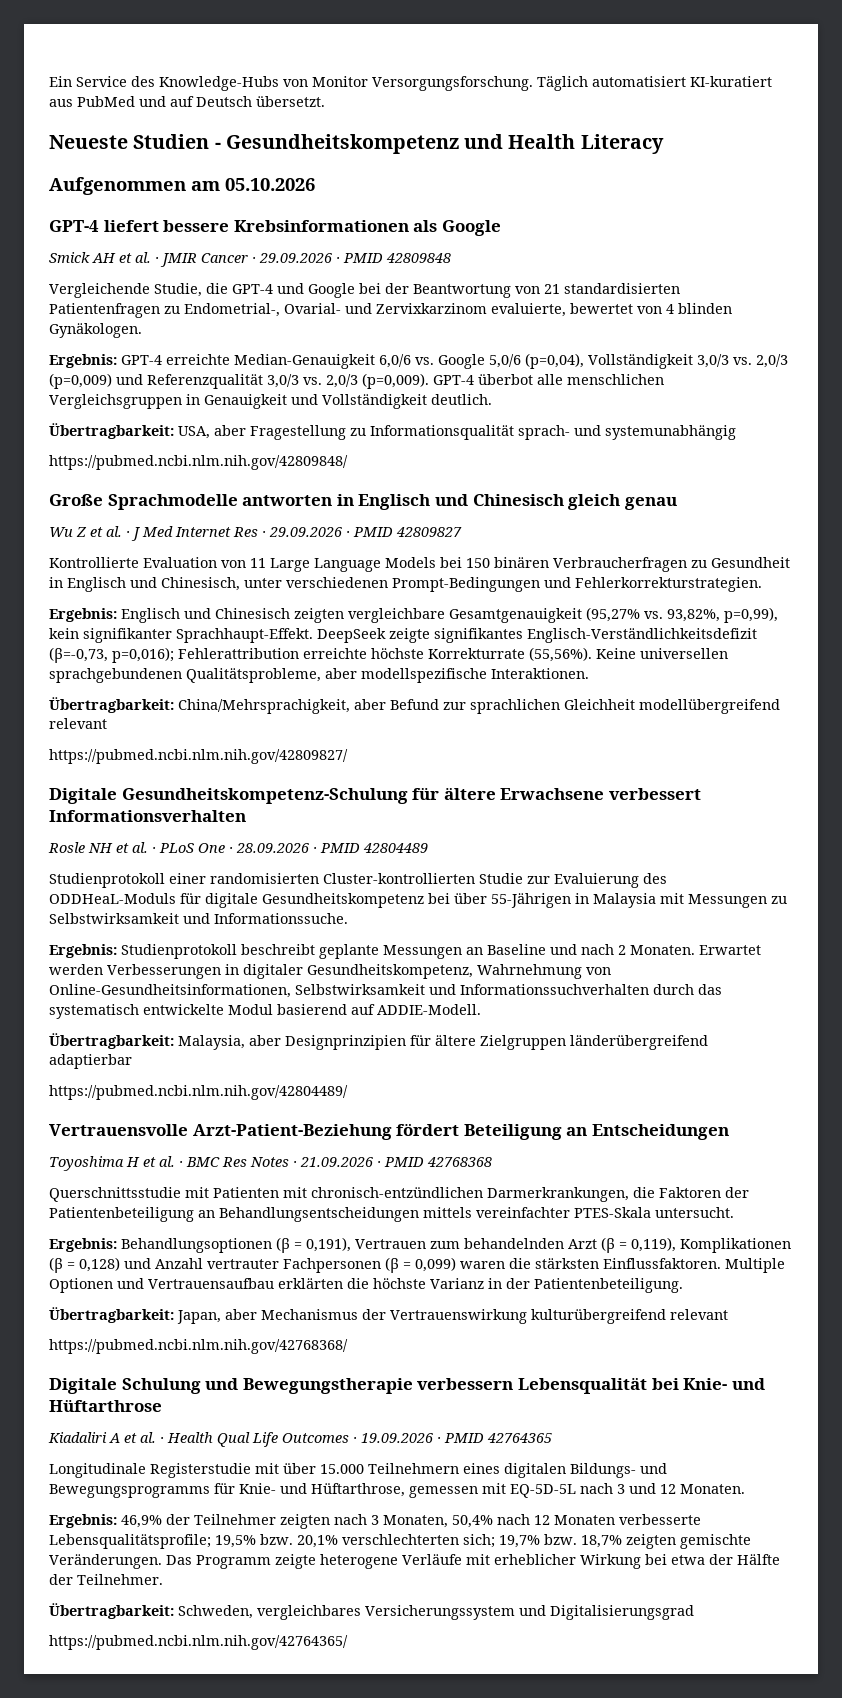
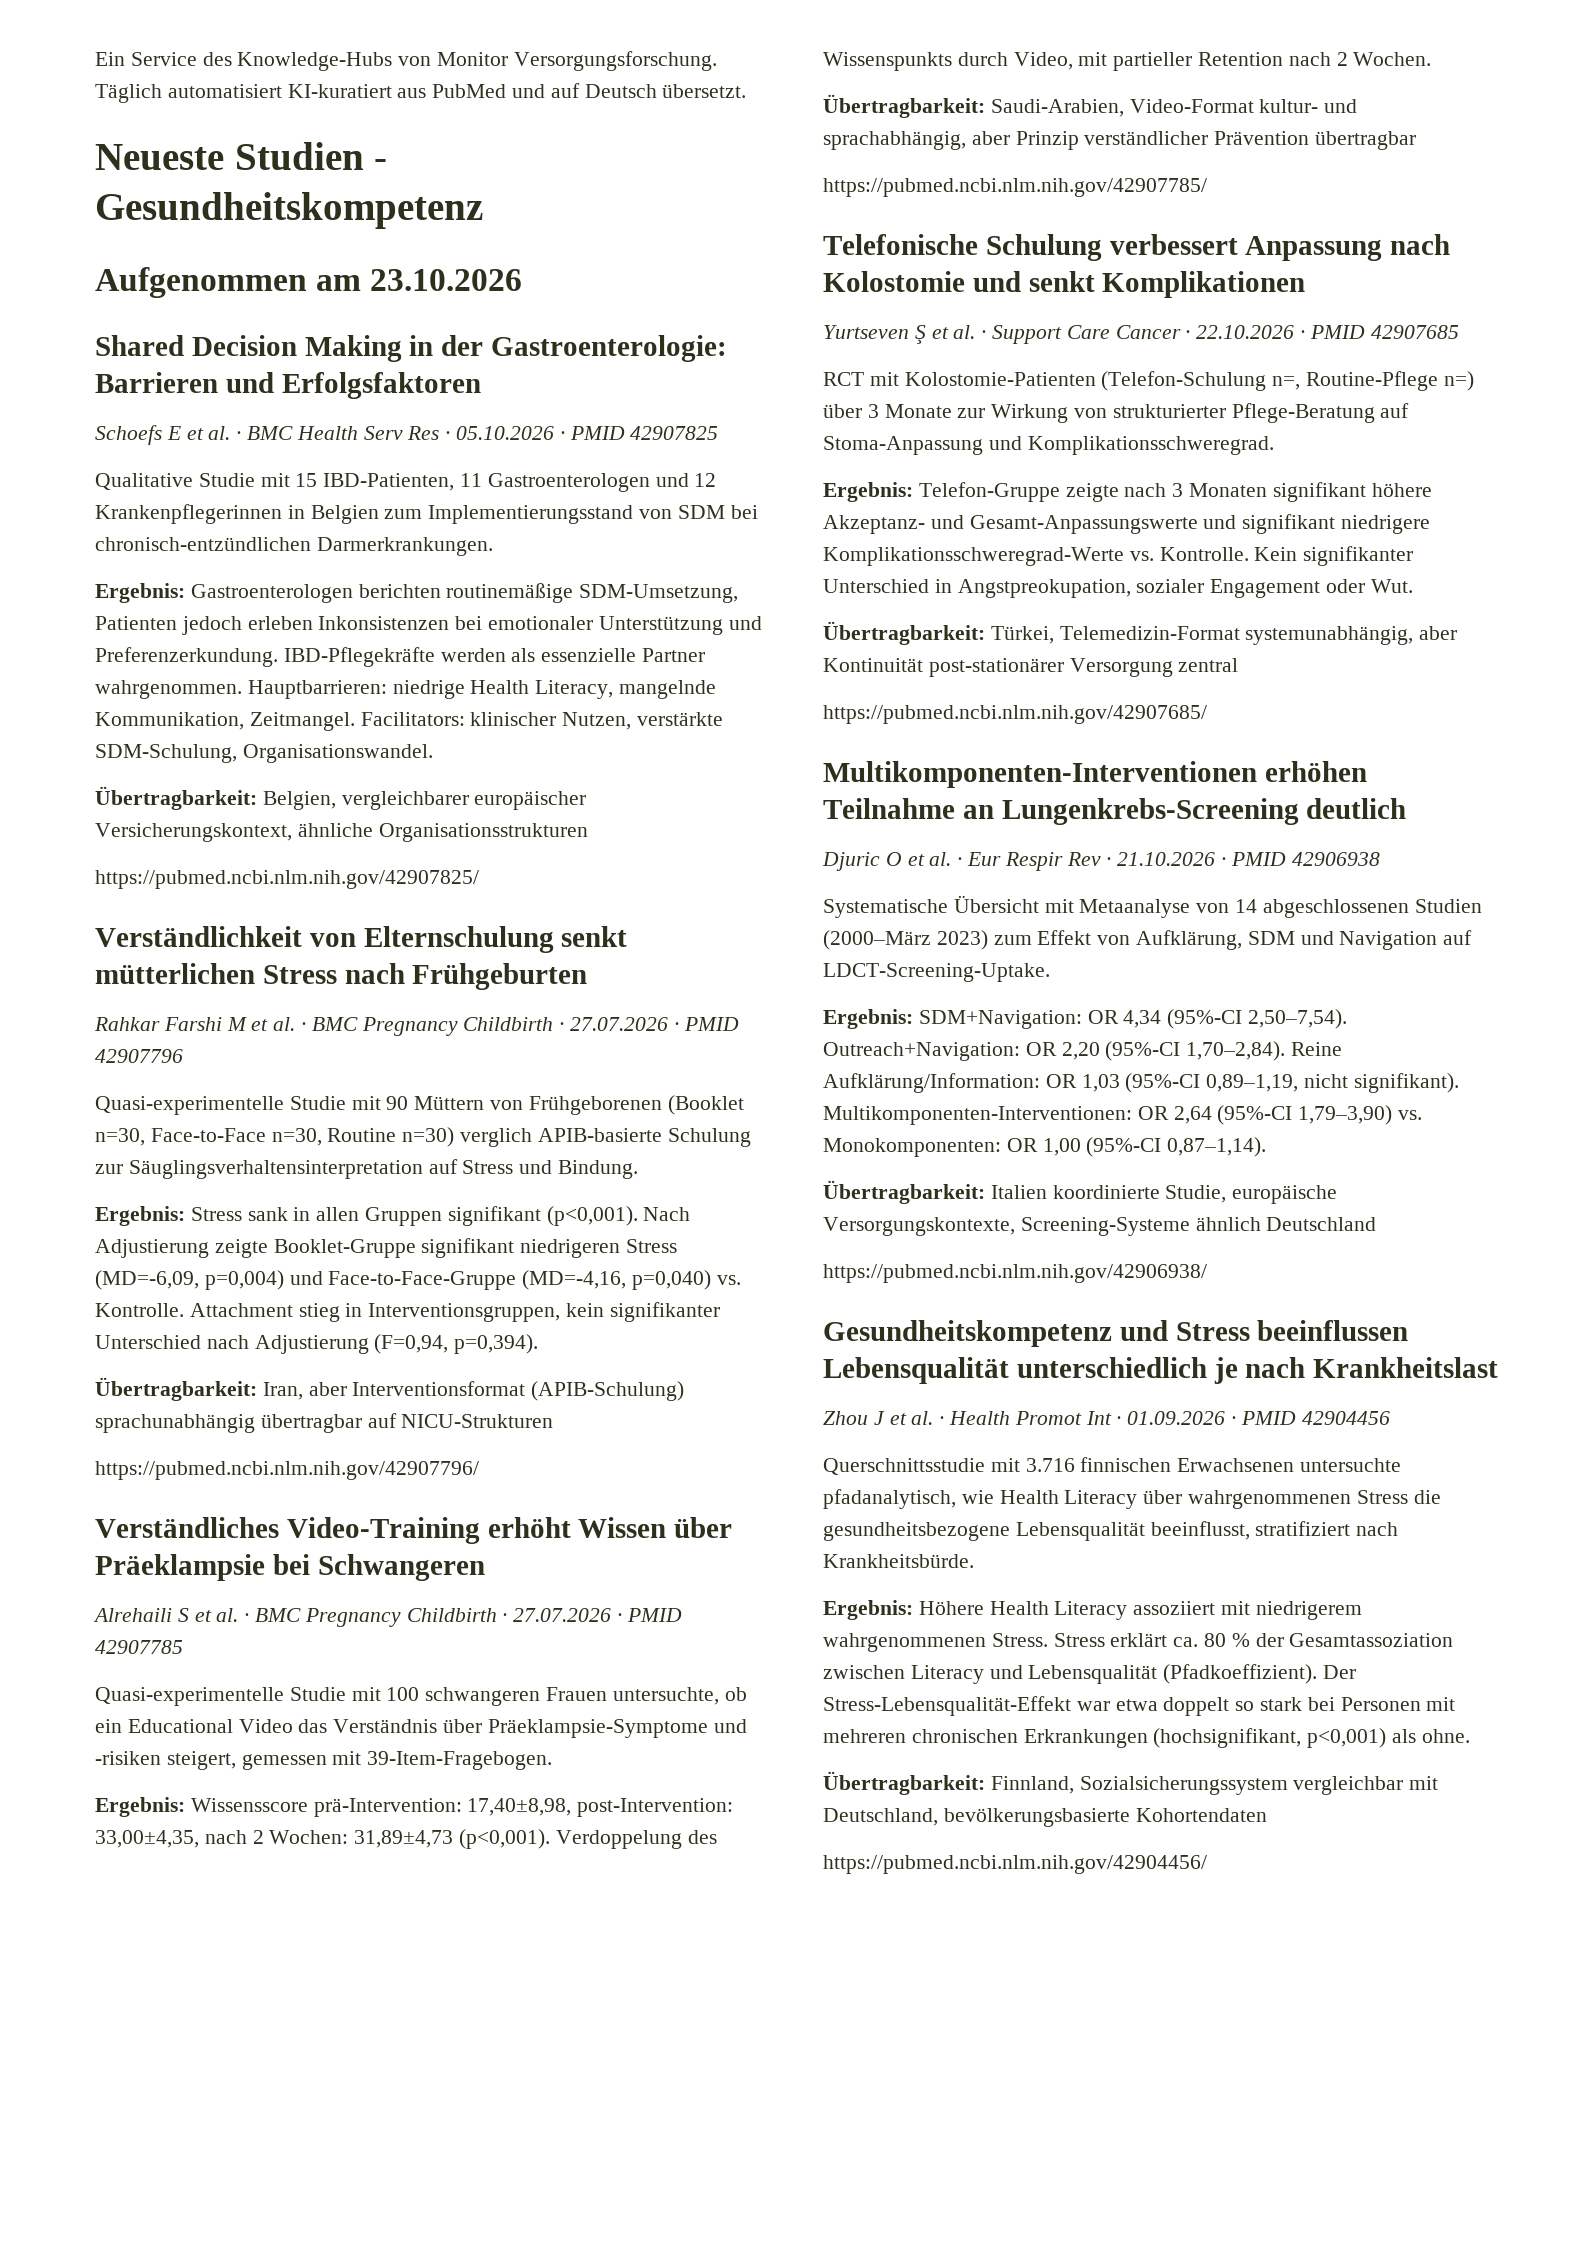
[464,134,664,154] und Health Literacy -> (483, 210) none
[225,178,315,191] [49,220,501,236] [49,252,451,267] [49,283,680,298] [49,303,732,318] [49,323,142,338] [49,353,788,369] [49,373,664,389] [49,394,492,409] [49,423,736,440] [49,455,348,470] [49,494,677,510] [49,526,462,541] [49,557,790,572] [49,577,762,592] [49,607,778,623] [49,628,757,643] [49,647,728,663] [49,668,589,683] [49,697,780,714] [49,718,107,729] [49,749,348,764] [49,787,701,804] [49,810,246,822] [48,842,428,853] [49,873,667,888] [49,893,787,908] [49,913,348,924] [49,944,761,959] [49,964,611,979] [49,984,722,998] [49,1004,481,1019] [49,1033,708,1050] [49,1054,132,1069] [49,1085,348,1100] [49,1123,729,1140] [49,1156,492,1171] [49,1187,749,1202] [49,1207,734,1222] [49,1237,791,1253] [49,1257,785,1273] [49,1278,683,1293] [49,1307,728,1324] [49,1339,348,1354] [49,1377,765,1394] [49,1399,162,1412] [48,1432,552,1447] [49,1463,667,1478] [49,1483,745,1498] [49,1514,701,1529] [49,1534,751,1549] [49,1554,780,1569] [49,1574,163,1585] [49,1603,694,1620] [49,1635,348,1650] 05.10.2026 // GPT-4 liefert bessere Krebsinformationen als Google // Smick AH et al. · JMIR Cancer · 29.09.2026 · PMID 42809848 // Vergleichende Studie, die GPT-4 und Google bei der Beantwortung von 21 standardisierten Patientenfragen zu Endometrial-, Ovarial- und Zervixkarzinom evaluierte, bewertet von 4 blinden Gynäkologen. // Ergebnis: GPT-4 erreichte Median-Genauigkeit 6,0/6 vs. Google 5,0/6 (p=0,04), Vollständigkeit 3,0/3 vs. 2,0/3 (p=0,009) und Referenzqualität 3,0/3 vs. 2,0/3 (p=0,009). GPT-4 überbot alle menschlichen Vergleichsgruppen in Genauigkeit und Vollständigkeit deutlich. // Übertragbarkeit: USA, aber Fragestellung zu Informationsqualität sprach- und systemunabhängig // https://pubmed.ncbi.nlm.nih.gov/42809848/ // Große Sprachmodelle antworten in Englisch und Chinesisch gleich genau // Wu Z et al. · J Med Internet Res · 29.09.2026 · PMID 42809827 // Kontrollierte Evaluation von 11 Large Language Models bei 150 binären Verbraucherfragen zu Gesundheit in Englisch und Chinesisch, unter verschiedenen Prompt-Bedingungen und Fehlerkorrekturstrategien. // Ergebnis: Englisch und Chinesisch zeigten vergleichbare Gesamtgenauigkeit (95,27% vs. 93,82%, p=0,99), kein signifikanter Sprachhaupt-Effekt. DeepSeek zeigte signifikantes Englisch-Verständlichkeitsdefizit (β=-0,73, p=0,016); Fehlerattribution erreichte höchste Korrekturrate (55,56%). Keine universellen sprachgebundenen Qualitätsprobleme, aber modellspezifische Interaktionen. // Übertragbarkeit: China/Mehrsprachigkeit, aber Befund zur sprachlichen Gleichheit modellübergreifend relevant // https://pubmed.ncbi.nlm.nih.gov/42809827/ // Digitale Gesundheitskompetenz-Schulung für ältere Erwachsene verbessert Informationsverhalten // Rosle NH et al. · PLoS One · 28.09.2026 · PMID 42804489 // Studienprotokoll einer randomisierten Cluster-kontrollierten Studie zur Evaluierung des ODDHeaL-Moduls für digitale Gesundheitskompetenz bei über 55-Jährigen in Malaysia mit Messungen zu Selbstwirksamkeit und Informationssuche. // Ergebnis: Studienprotokoll beschreibt geplante Messungen an Baseline und nach 2 Monaten. Erwartet werden Verbesserungen in digitaler Gesundheitskompetenz, Wahrnehmung von Online-Gesundheitsinformationen, Selbstwirksamkeit und Informationssuchverhalten durch das systematisch entwickelte Modul basierend auf ADDIE-Modell. // Übertragbarkeit: Malaysia, aber Designprinzipien für ältere Zielgruppen länderübergreifend adaptierbar // https://pubmed.ncbi.nlm.nih.gov/42804489/ // Vertrauensvolle Arzt-Patient-Beziehung fördert Beteiligung an Entscheidungen // Toyoshima H et al. · BMC Res Notes · 21.09.2026 · PMID 42768368 // Querschnittsstudie mit Patienten mit chronisch-entzündlichen Darmerkrankungen, die Faktoren der Patientenbeteiligung an Behandlungsentscheidungen mittels vereinfachter PTES-Skala untersucht. // Ergebnis: Behandlungsoptionen (β = 0,191), Vertrauen zum behandelnden Arzt (β = 0,119), Komplikationen (β = 0,128) und Anzahl vertrauter Fachpersonen (β = 0,099) waren die stärksten Einflussfaktoren. Multiple Optionen und Vertrauensaufbau erklärten die höchste Varianz in der Patientenbeteiligung. // Übertragbarkeit: Japan, aber Mechanismus der Vertrauenswirkung kulturübergreifend relevant // https://pubmed.ncbi.nlm.nih.gov/42768368/ // Digitale Schulung und Bewegungstherapie verbessern Lebensqualität bei Knie- und Hüftarthrose // Kiadaliri A et al. · Health Qual Life Outcomes · 19.09.2026 · PMID 42764365 // Longitudinale Registerstudie mit über 15.000 Teilnehmern eines digitalen Bildungs- und Bewegungsprogramms für Knie- und Hüftarthrose, gemessen mit EQ-5D-5L nach 3 und 12 Monaten. // Ergebnis: 46,9% der Teilnehmer zeigten nach 3 Monaten, 50,4% nach 12 Monaten verbesserte Lebensqualitätsprofile; 19,5% bzw. 20,1% verschlechterten sich; 19,7% bzw. 18,7% zeigten gemischte Veränderungen. Das Programm zeigte heterogene Verläufe mit erheblicher Wirkung bei etwa der Hälfte der Teilnehmer. // Übertragbarkeit: Schweden, vergleichbares Versicherungssystem und Digitalisierungsgrad // https://pubmed.ncbi.nlm.nih.gov/42764365/ -> [370,269,523,291] [95,335,728,362] [95,372,481,399] [95,425,719,445] [95,473,717,492] [95,504,758,524] [95,537,493,556] [95,583,739,603] [95,616,762,635] [95,647,706,667] [95,680,717,699] [95,712,724,731] [95,744,433,763] [95,786,587,810] [95,823,588,842] [95,870,479,889] [95,926,628,953] [95,963,588,990] [94,1017,739,1036] [95,1049,183,1063] [95,1095,744,1115] [95,1127,751,1147] [95,1159,639,1179] [95,1206,691,1226] [95,1238,678,1258] [95,1270,741,1290] [95,1302,720,1322] [95,1334,539,1354] [95,1377,685,1401] [95,1413,554,1433] [95,1461,479,1480] [95,1517,733,1544] [95,1554,485,1581] [93,1608,682,1627] [95,1640,183,1654] [95,1687,747,1706] [95,1719,747,1738] [95,1751,553,1770] [95,1797,734,1817] [95,1829,717,1849] [823,52,1432,71] [823,94,1358,118] [823,131,1417,150] [823,178,1207,197] [823,234,1451,261] [823,271,1306,298] [823,325,1459,344] [823,371,1474,391] [823,403,1410,423] [823,436,1274,455] [823,482,1432,502] [823,514,1431,534] [823,546,1414,566] [823,579,1413,598] [823,621,1458,645] [823,658,1239,677] [823,705,1207,724] [823,761,1367,788] [823,798,1407,825] [822,852,1380,871] [823,895,1482,918] [823,930,1473,950] [823,963,1050,982] [823,1009,1348,1029] [823,1041,1343,1061] [823,1073,1459,1093] [823,1105,1423,1125] [823,1137,1267,1157] [823,1180,1338,1204] [823,1217,1377,1236] [823,1264,1207,1283] [823,1320,1409,1347] [823,1357,1499,1384] [823,1411,1390,1425] [823,1457,1402,1475] [823,1489,1441,1509] [823,1521,1399,1541] [823,1554,974,1568] [823,1600,1362,1620] [823,1633,1454,1652] [823,1664,1357,1684] [823,1696,1456,1716] [823,1728,1470,1748] [823,1771,1439,1795] [823,1808,1267,1827] [823,1855,1207,1874] 23.10.2026 // Shared Decision Making in der Gastroenterologie: Barrieren und Erfolgsfaktoren // Schoefs E et al. · BMC Health Serv Res · 05.10.2026 · PMID 42907825 // Qualitative Studie mit 15 IBD-Patienten, 11 Gastroenterologen und 12 Krankenpflegerinnen in Belgien zum Implementierungsstand von SDM bei chronisch-entzündlichen Darmerkrankungen. // Ergebnis: Gastroenterologen berichten routinemäßige SDM-Umsetzung, Patienten jedoch erleben Inkonsistenzen bei emotionaler Unterstützung und Preferenzerkundung. IBD-Pflegekräfte werden als essenzielle Partner wahrgenommen. Hauptbarrieren: niedrige Health Literacy, mangelnde Kommunikation, Zeitmangel. Facilitators: klinischer Nutzen, verstärkte SDM-Schulung, Organisationswandel. // Übertragbarkeit: Belgien, vergleichbarer europäischer Versicherungskontext, ähnliche Organisationsstrukturen // https://pubmed.ncbi.nlm.nih.gov/42907825/ // Verständlichkeit von Elternschulung senkt mütterlichen Stress nach Frühgeburten // Rahkar Farshi M et al. · BMC Pregnancy Childbirth · 27.07.2026 · PMID 42907796 // Quasi-experimentelle Studie mit 90 Müttern von Frühgeborenen (Booklet n=30, Face-to-Face n=30, Routine n=30) verglich APIB-basierte Schulung zur Säuglingsverhaltensinterpretation auf Stress und Bindung. // Ergebnis: Stress sank in allen Gruppen signifikant (p<0,001). Nach Adjustierung zeigte Booklet-Gruppe signifikant niedrigeren Stress (MD=-6,09, p=0,004) und Face-to-Face-Gruppe (MD=-4,16, p=0,040) vs. Kontrolle. Attachment stieg in Interventionsgruppen, kein signifikanter Unterschied nach Adjustierung (F=0,94, p=0,394). // Übertragbarkeit: Iran, aber Interventionsformat (APIB-Schulung) sprachunabhängig übertragbar auf NICU-Strukturen // https://pubmed.ncbi.nlm.nih.gov/42907796/ // Verständliches Video-Training erhöht Wissen über Präeklampsie bei Schwangeren // Alrehaili S et al. · BMC Pregnancy Childbirth · 27.07.2026 · PMID 42907785 // Quasi-experimentelle Studie mit 100 schwangeren Frauen untersuchte, ob ein Educational Video das Verständnis über Präeklampsie-Symptome und -risiken steigert, gemessen mit 39-Item-Fragebogen. // Ergebnis: Wissensscore prä-Intervention: 17,40±8,98, post-Intervention: 33,00±4,35, nach 2 Wochen: 31,89±4,73 (p<0,001). Verdoppelung des Wissenspunkts durch Video, mit partieller Retention nach 2 Wochen. // Übertragbarkeit: Saudi-Arabien, Video-Format kultur- und sprachabhängig, aber Prinzip verständlicher Prävention übertragbar // https://pubmed.ncbi.nlm.nih.gov/42907785/ // Telefonische Schulung verbessert Anpassung nach Kolostomie und senkt Komplikationen // Yurtseven Ş et al. · Support Care Cancer · 22.10.2026 · PMID 42907685 // RCT mit Kolostomie-Patienten (Telefon-Schulung n=, Routine-Pflege n=) über 3 Monate zur Wirkung von strukturierter Pflege-Beratung auf Stoma-Anpassung und Komplikationsschweregrad. // Ergebnis: Telefon-Gruppe zeigte nach 3 Monaten signifikant höhere Akzeptanz- und Gesamt-Anpassungswerte und signifikant niedrigere Komplikationsschweregrad-Werte vs. Kontrolle. Kein signifikanter Unterschied in Angstpreokupation, sozialer Engagement oder Wut. // Übertragbarkeit: Türkei, Telemedizin-Format systemunabhängig, aber Kontinuität post-stationärer Versorgung zentral // https://pubmed.ncbi.nlm.nih.gov/42907685/ // Multikomponenten-Interventionen erhöhen Teilnahme an Lungenkrebs-Screening deutlich // Djuric O et al. · Eur Respir Rev · 21.10.2026 · PMID 42906938 // Systematische Übersicht mit Metaanalyse von 14 abgeschlossenen Studien (2000–März 2023) zum Effekt von Aufklärung, SDM und Navigation auf LDCT-Screening-Uptake. // Ergebnis: SDM+Navigation: OR 4,34 (95%-CI 2,50–7,54). Outreach+Navigation: OR 2,20 (95%-CI 1,70–2,84). Reine Aufklärung/Information: OR 1,03 (95%-CI 0,89–1,19, nicht signifikant). Multikomponenten-Interventionen: OR 2,64 (95%-CI 1,79–3,90) vs. Monokomponenten: OR 1,00 (95%-CI 0,87–1,14). // Übertragbarkeit: Italien koordinierte Studie, europäische Versorgungskontexte, Screening-Systeme ähnlich Deutschland // https://pubmed.ncbi.nlm.nih.gov/42906938/ // Gesundheitskompetenz und Stress beeinflussen Lebensqualität unterschiedlich je nach Krankheitslast // Zhou J et al. · Health Promot Int · 01.09.2026 · PMID 42904456 // Querschnittsstudie mit 3.716 finnischen Erwachsenen untersuchte pfadanalytisch, wie Health Literacy über wahrgenommenen Stress die gesundheitsbezogene Lebensqualität beeinflusst, stratifiziert nach Krankheitsbürde. // Ergebnis: Höhere Health Literacy assoziiert mit niedrigerem wahrgenommenen Stress. Stress erklärt ca. 80 % der Gesamtassoziation zwischen Literacy und Lebensqualität (Pfadkoeffizient). Der Stress-Lebensqualität-Effekt war etwa doppelt so stark bei Personen mit mehreren chronischen Erkrankungen (hochsignifikant, p<0,001) als ohne. // Übertragbarkeit: Finnland, Sozialsicherungssystem vergleichbar mit Deutschland, bevölkerungsbasierte Kohortendaten // https://pubmed.ncbi.nlm.nih.gov/42904456/

